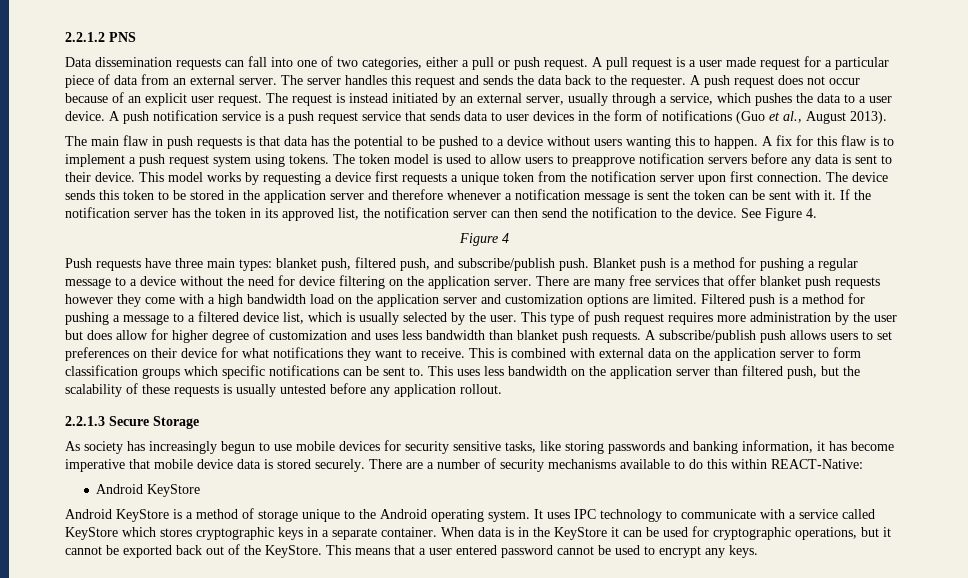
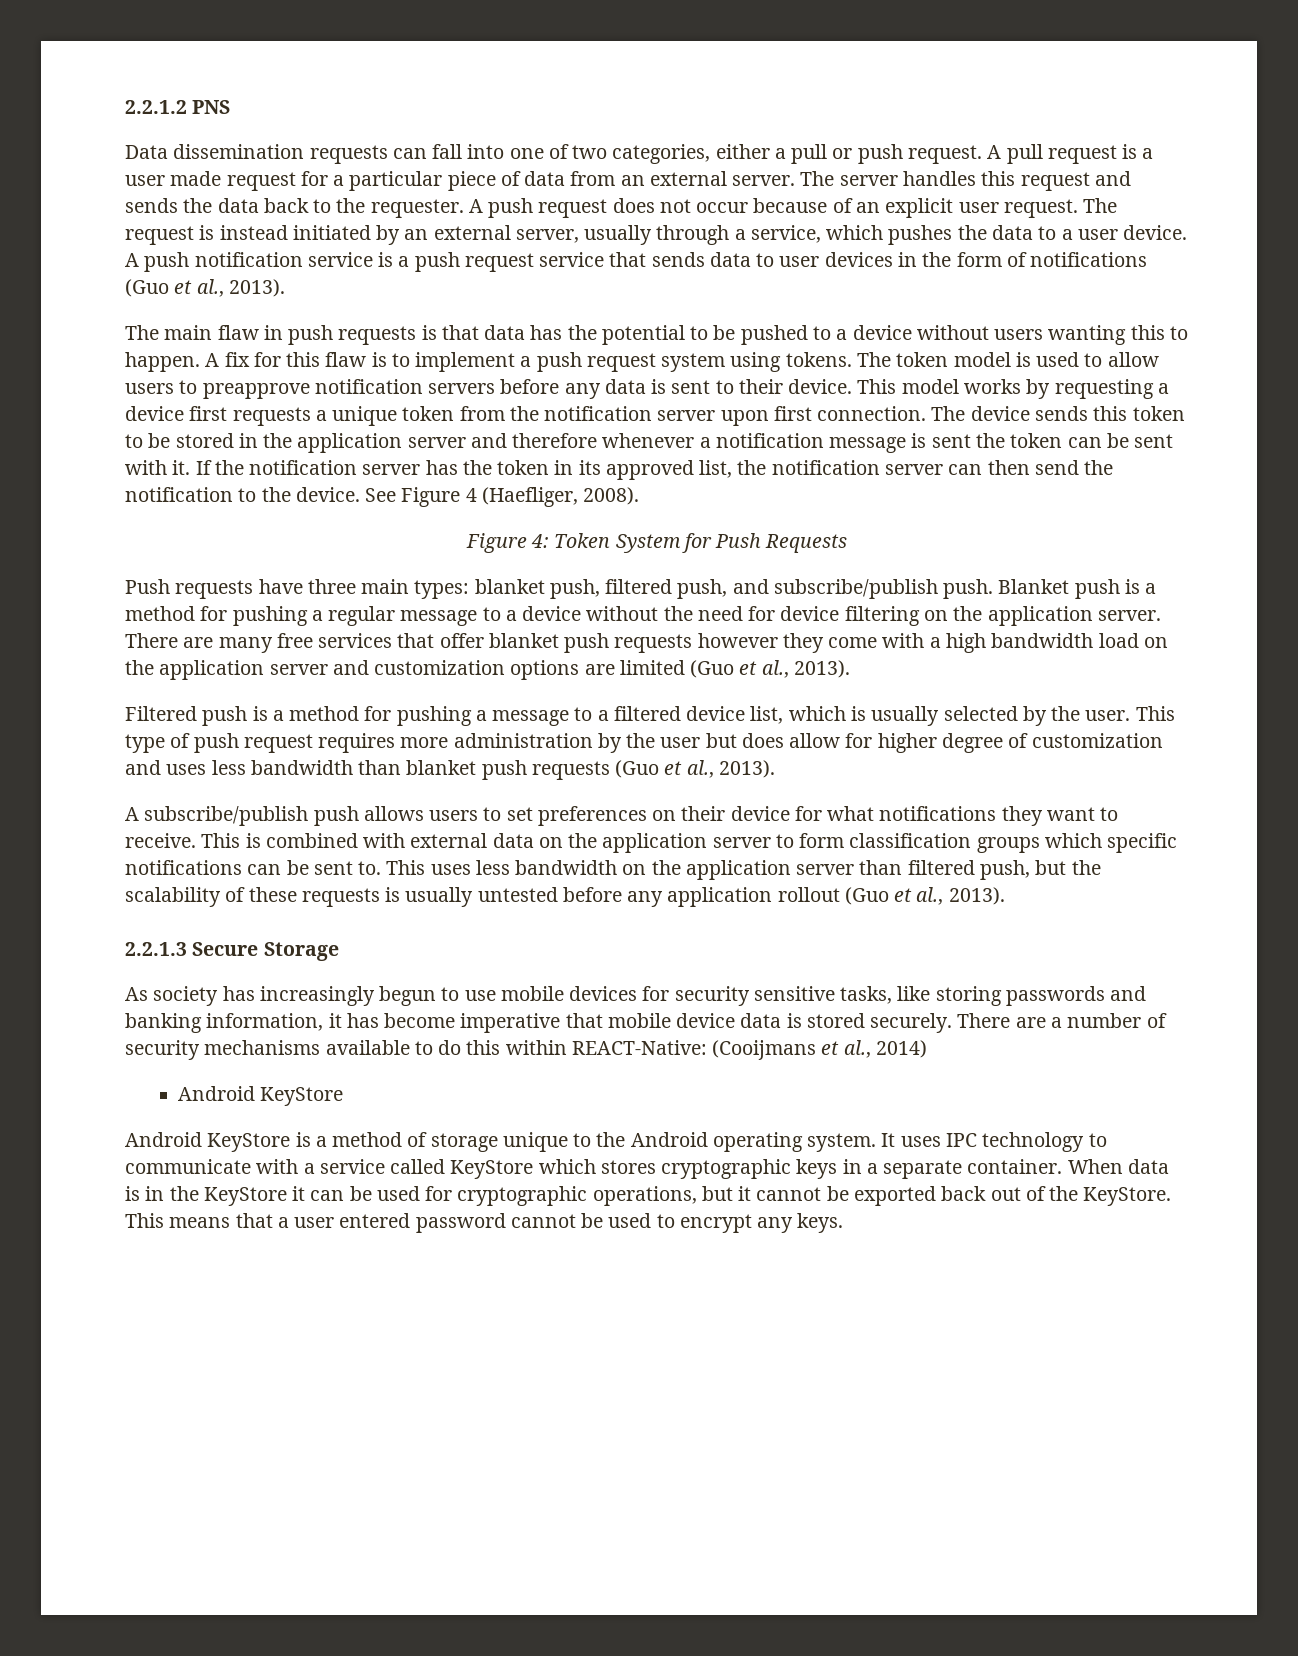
[806,111,846,124] August -> (224, 288) none
[806,208,817,218] [458,233,509,246] 4. // Figure 4 -> [465,487,640,507] [465,533,848,553] 4 (Haefliger, 2008). // Figure 4: Token System for Push Requests
[653,294,697,304] limited. -> [619,660,850,678] limited (Guo et al., 2013). //
[592,331,641,343] requests. -> [531,760,775,780] requests (Guo et al., 2013). //
[460,384,502,394] rollout. -> [777,887,1005,905] rollout (Guo et al., 2013).
(863, 464) none -> [712,1040,927,1060] (Cooijmans et al., 2014)

